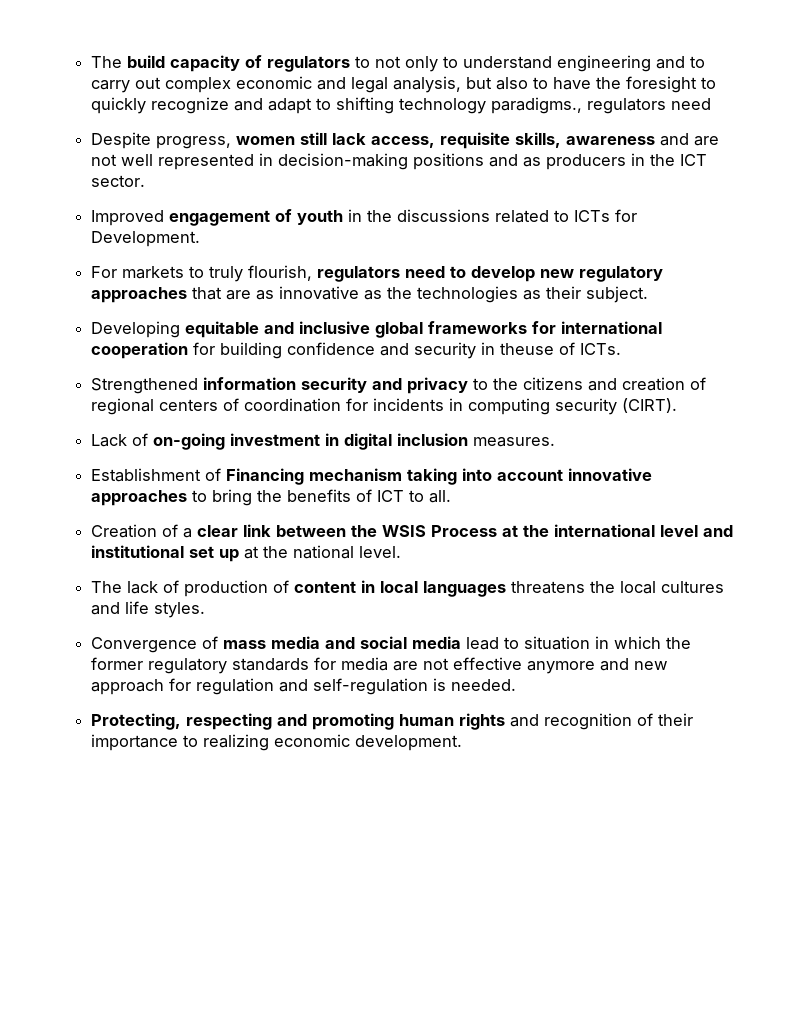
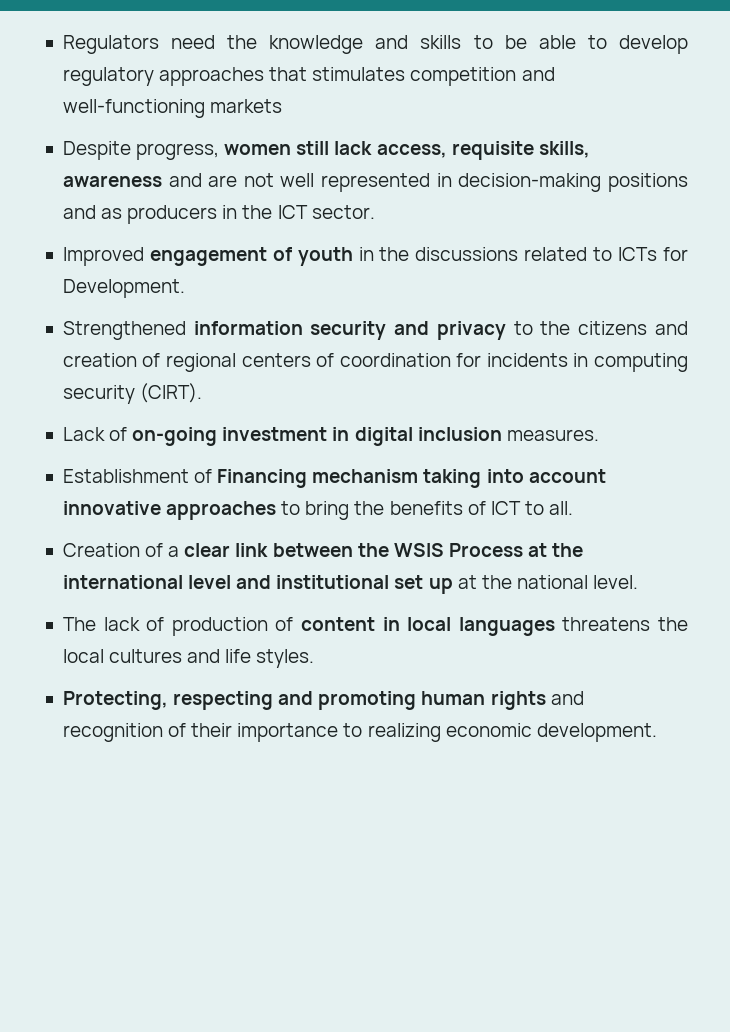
[91,55,706,72] [91,76,717,93] [91,97,712,114] The build capacity of regulators to not only to understand engineering and to carry out complex economic and legal analysis, but also to have the foresight to quickly recognize and adapt to shifting technology paradigms., regulators need -> [62,35,689,54] [62,67,555,86] [62,99,283,118] Regulators need the knowledge and skills to be able to develop regulatory approaches that stimulates competition and well-functioning markets
[91,265,664,282] [91,286,649,303] [91,321,663,338] [91,342,622,359] // For markets to truly flourish, regulators need to develop new regulatory approaches that are as innovative as the technologies as their subject. // Developing equitable and inclusive global frameworks for international cooperation for building confidence and security in theuse of ICTs. -> (185, 288) none
[91,636,692,653] [91,657,669,674] [91,678,517,695] // Convergence of mass media and social media lead to situation in which the former regulatory standards for media are not effective anymore and new approach for regulation and self-regulation is needed. -> (315, 658) none

